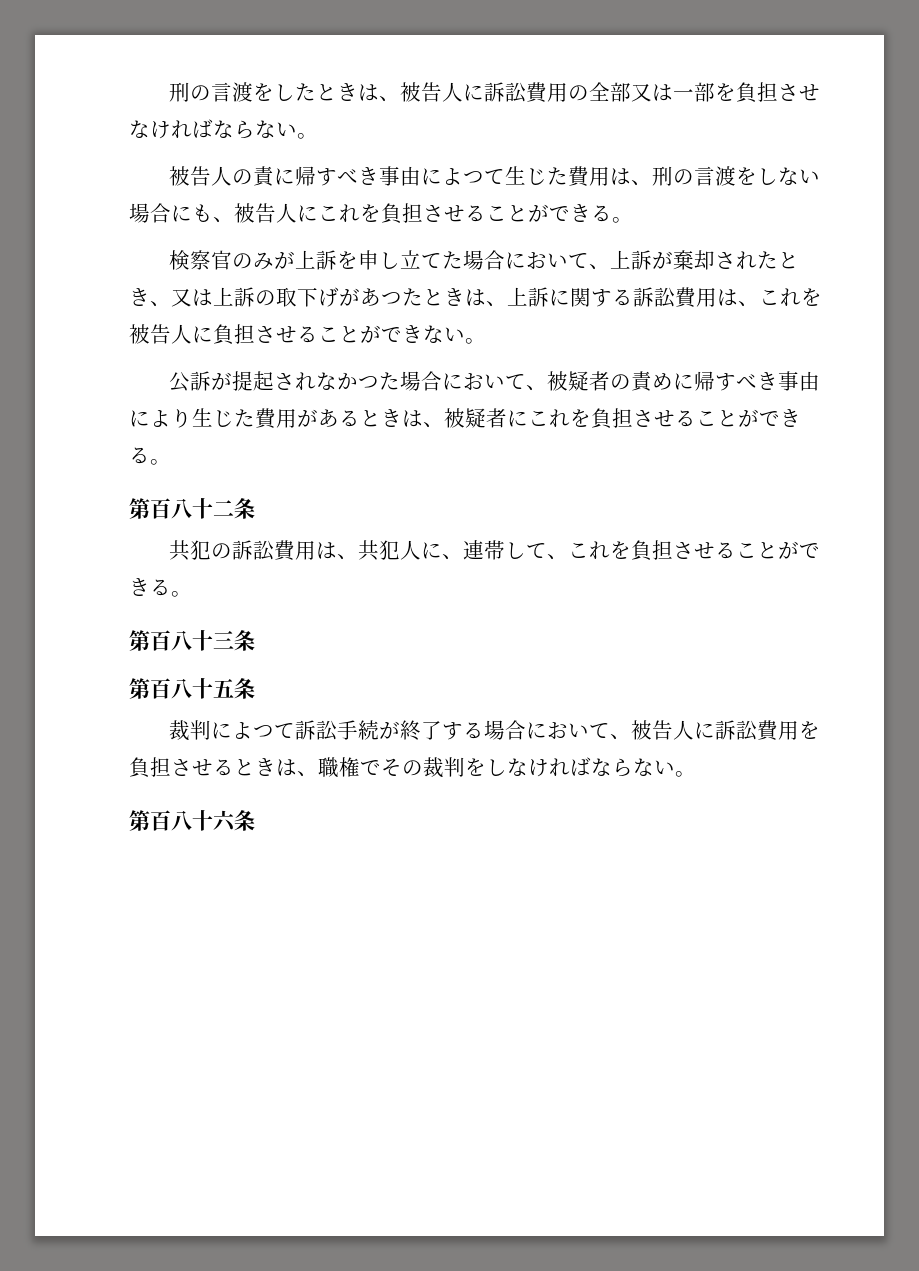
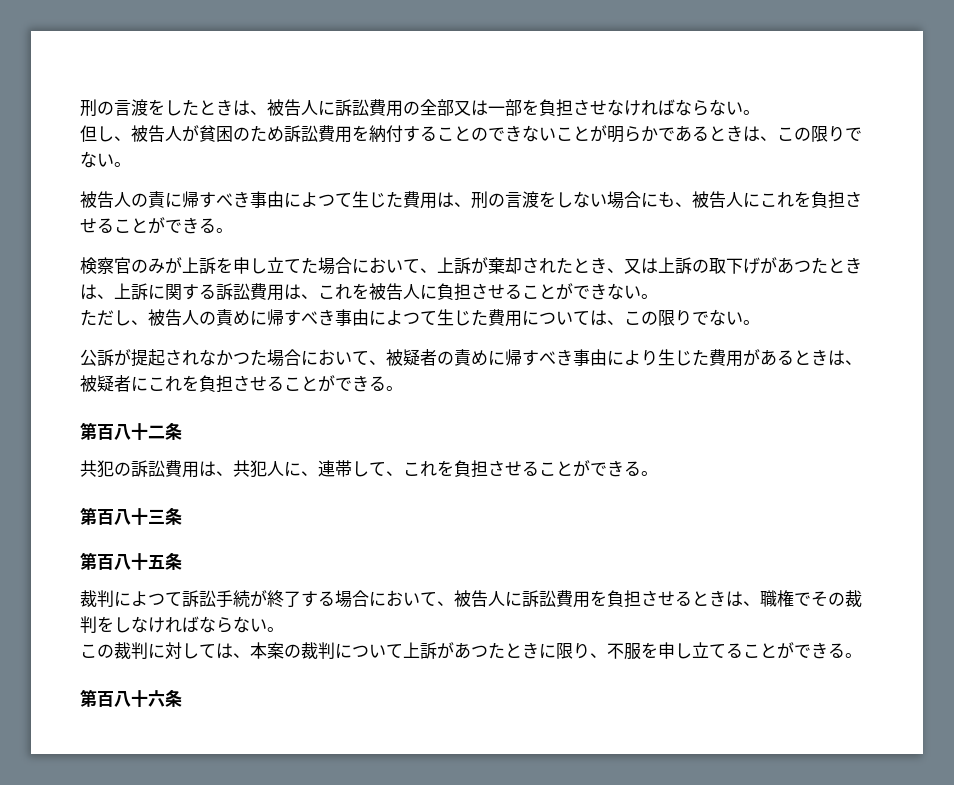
(318, 136) none -> [80,125,862,143] [80,151,131,168] // 但し、被告人が貧困のため訴訟費用を納付することのできないことが明らかであるときは、この限りでない。
(486, 341) none -> [80,309,760,327] // ただし、被告人の責めに帰すべき事由によつて生じた費用については、この限りでない。
(696, 774) none -> [80,642,862,660] // この裁判に対しては、本案の裁判について上訴があつたときに限り、不服を申し立てることができる。

